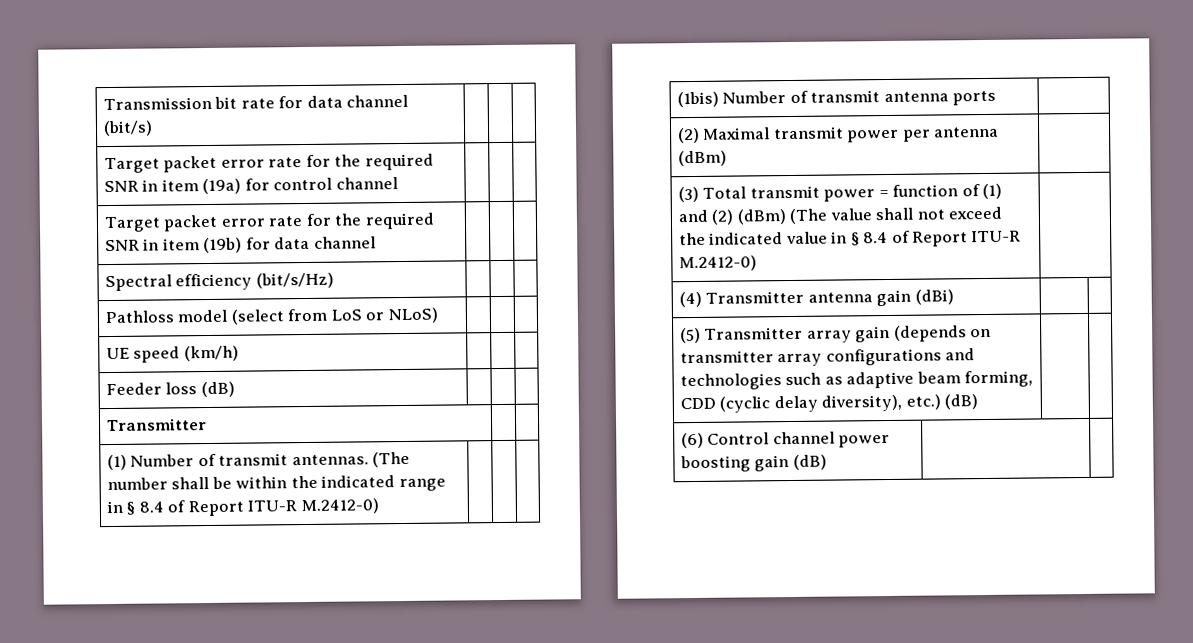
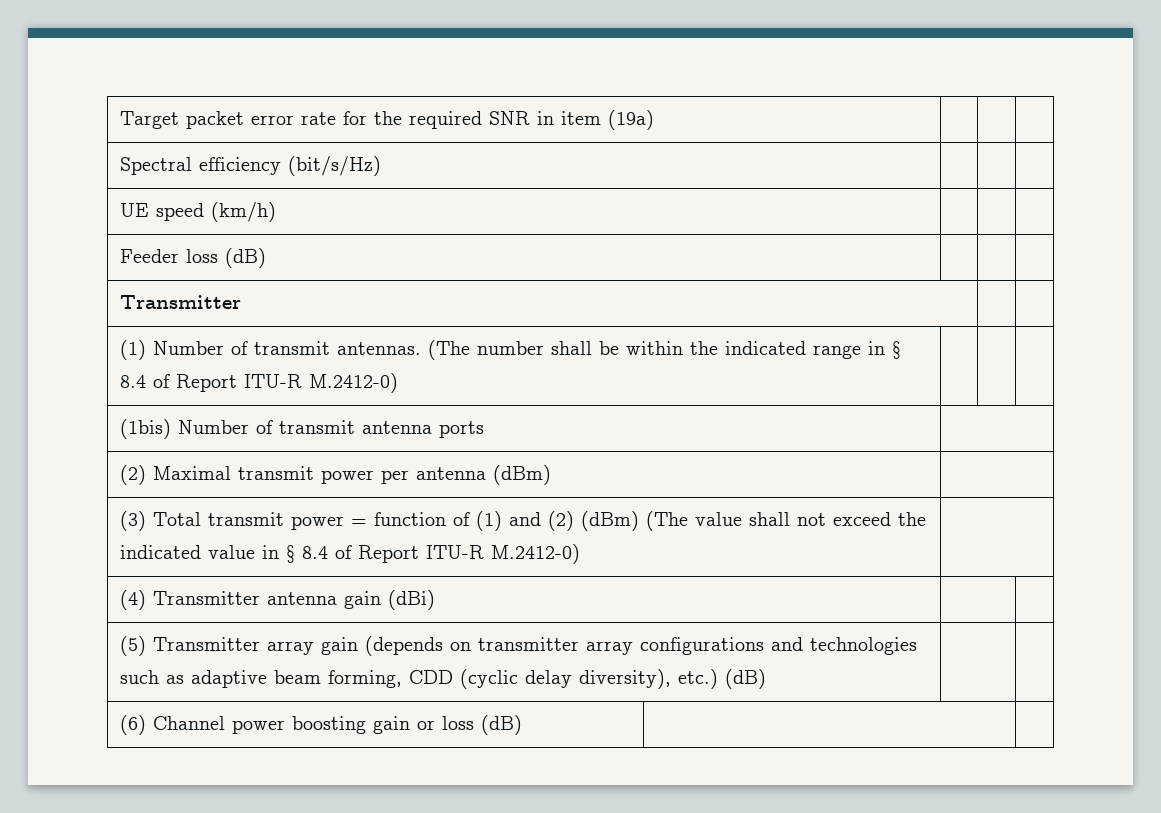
[102,94,409,111] [102,120,153,137] Transmission bit rate for data channel (bit/s) | | | // -> (120, 120) none
[244,177,398,191] [103,212,435,233] [104,236,376,254] [104,272,334,292] [104,307,439,325] for control channel | | | // Target packet error rate for the required SNR in item (19b) for data channel | | | // Spectral efficiency (bit/s/Hz) | | | // Pathloss model (select from LoS or NLoS) -> [120,156,382,176] | | | // Spectral efficiency (bit/s/Hz)
[707,431,835,445] Control channel -> [153,716,226,730] Channel
(790, 463) none -> [417,716,475,730] or loss

